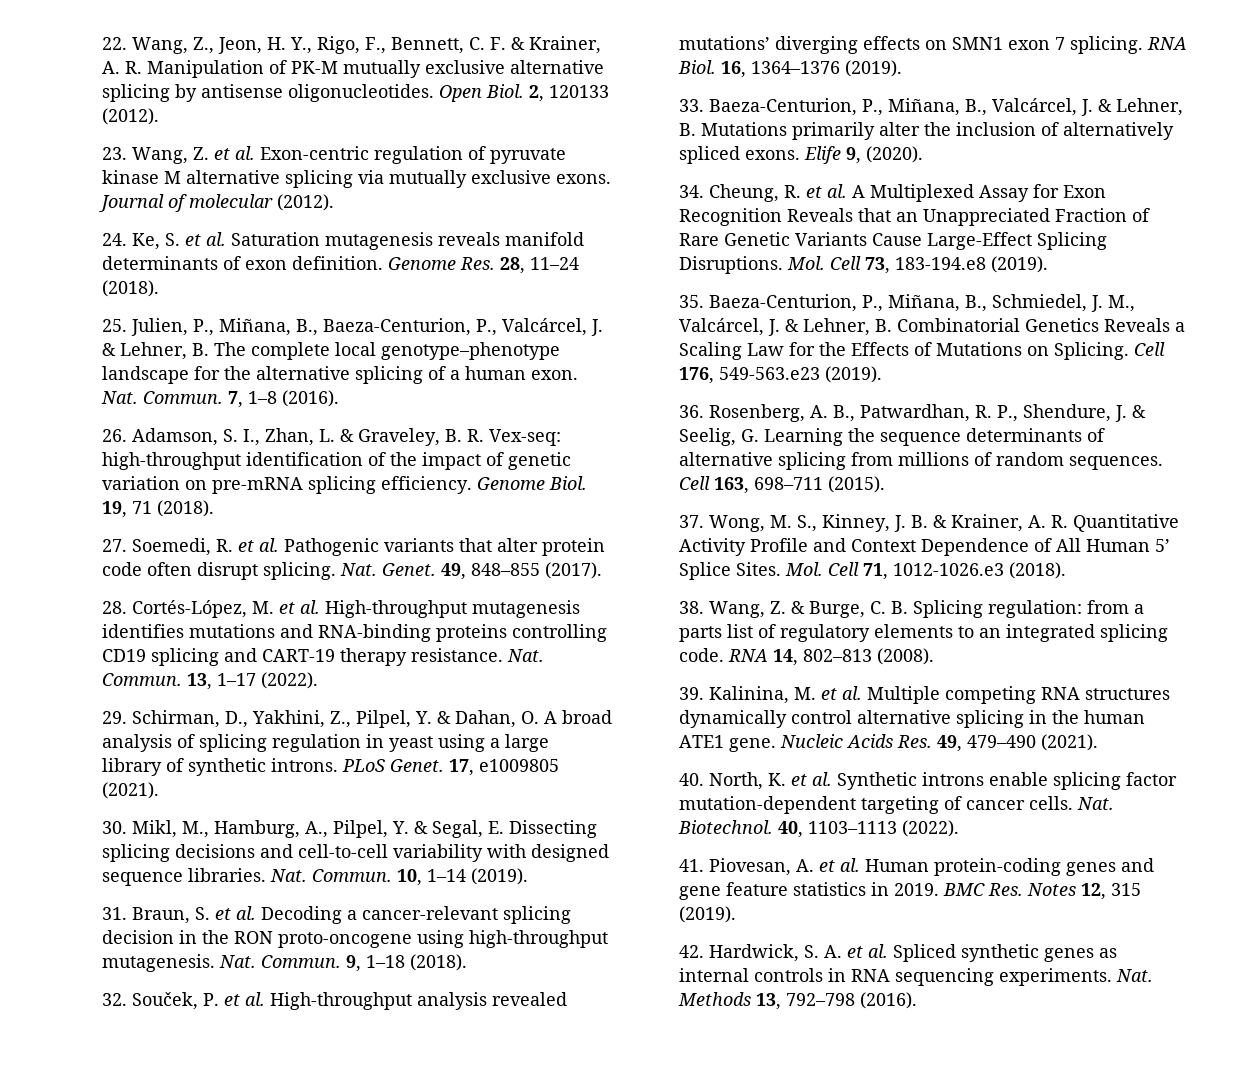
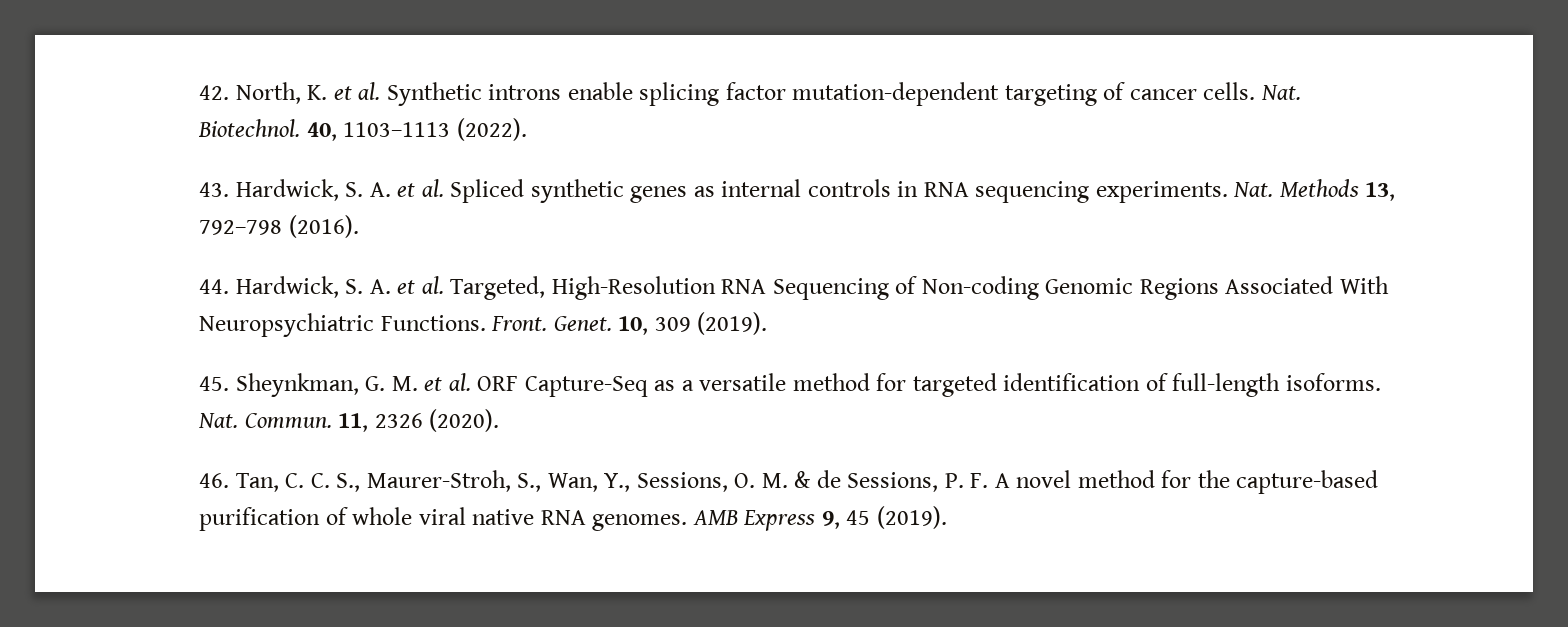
[102,36,602,54] [102,60,605,78] [102,84,610,102] [102,108,160,125] [102,146,567,164] [102,170,612,188] [99,194,335,212] [102,232,585,250] [102,256,580,274] [102,280,160,297] [102,318,604,336] [102,342,561,360] [102,366,579,384] [101,390,340,408] [102,428,562,446] [102,452,572,470] [102,476,588,494] [102,500,215,518] [102,538,606,556] [102,562,603,580] [102,600,581,618] [102,624,608,642] [102,648,545,666] [102,672,319,690] [102,710,613,728] [102,734,550,752] [102,758,560,776] [102,782,160,799] [102,820,598,838] [102,844,610,862] [102,868,529,886] [102,906,572,924] [102,930,609,948] [102,954,468,972] [102,992,568,1010] [679,36,1188,54] [678,60,903,78] [679,98,1184,116] [679,122,1175,140] [679,146,924,164] [679,184,1107,202] [679,208,1151,226] [679,232,1108,250] [679,256,1049,274] [679,294,1136,312] [679,318,1186,336] [679,342,1166,360] [679,366,883,384] [679,404,1147,422] [679,428,1106,446] [679,452,1164,470] [679,476,886,494] [679,514,1180,532] [679,538,1171,556] [679,562,1067,580] [679,600,1145,618] [679,624,1169,642] [679,648,935,666] [679,686,1171,704] [679,710,1146,728] [679,734,1099,752] [679,773,705,786] 22. Wang, Z., Jeon, H. Y., Rigo, F., Bennett, C. F. & Krainer, A. R. Manipulation of PK-M mutually exclusive alternative splicing by antisense oligonucleotides. Open Biol. 2, 120133 (2012). // 23. Wang, Z. et al. Exon-centric regulation of pyruvate kinase M alternative splicing via mutually exclusive exons. Journal of molecular (2012). // 24. Ke, S. et al. Saturation mutagenesis reveals manifold determinants of exon definition. Genome Res. 28, 11–24 (2018). // 25. Julien, P., Miñana, B., Baeza-Centurion, P., Valcárcel, J. & Lehner, B. The complete local genotype–phenotype landscape for the alternative splicing of a human exon. Nat. Commun. 7, 1–8 (2016). // 26. Adamson, S. I., Zhan, L. & Graveley, B. R. Vex-seq: high-throughput identification of the impact of genetic variation on pre-mRNA splicing efficiency. Genome Biol. 19, 71 (2018). // 27. Soemedi, R. et al. Pathogenic variants that alter protein code often disrupt splicing. Nat. Genet. 49, 848–855 (2017). // 28. Cortés-López, M. et al. High-throughput mutagenesis identifies mutations and RNA-binding proteins controlling CD19 splicing and CART-19 therapy resistance. Nat. Commun. 13, 1–17 (2022). // 29. Schirman, D., Yakhini, Z., Pilpel, Y. & Dahan, O. A broad analysis of splicing regulation in yeast using a large library of synthetic introns. PLoS Genet. 17, e1009805 (2021). // 30. Mikl, M., Hamburg, A., Pilpel, Y. & Segal, E. Dissecting splicing decisions and cell-to-cell variability with designed sequence libraries. Nat. Commun. 10, 1–14 (2019). // 31. Braun, S. et al. Decoding a cancer-relevant splicing decision in the RON proto-oncogene using high-throughput mutagenesis. Nat. Commun. 9, 1–18 (2018). // 32. Souček, P. et al. High-throughput analysis revealed mutations’ diverging effects on SMN1 exon 7 splicing. RNA Biol. 16, 1364–1376 (2019). // 33. Baeza-Centurion, P., Miñana, B., Valcárcel, J. & Lehner, B. Mutations primarily alter the inclusion of alternatively spliced exons. Elife 9, (2020). // 34. Cheung, R. et al. A Multiplexed Assay for Exon Recognition Reveals that an Unappreciated Fraction of Rare Genetic Variants Cause Large-Effect Splicing Disruptions. Mol. Cell 73, 183-194.e8 (2019). // 35. Baeza-Centurion, P., Miñana, B., Schmiedel, J. M., Valcárcel, J. & Lehner, B. Combinatorial Genetics Reveals a Scaling Law for the Effects of Mutations on Splicing. Cell 176, 549-563.e23 (2019). // 36. Rosenberg, A. B., Patwardhan, R. P., Shendure, J. & Seelig, G. Learning the sequence determinants of alternative splicing from millions of random sequences. Cell 163, 698–711 (2015). // 37. Wong, M. S., Kinney, J. B. & Krainer, A. R. Quantitative Activity Profile and Context Dependence of All Human 5’ Splice Sites. Mol. Cell 71, 1012-1026.e3 (2018). // 38. Wang, Z. & Burge, C. B. Splicing regulation: from a parts list of regulatory elements to an integrated splicing code. RNA 14, 802–813 (2008). // 39. Kalinina, M. et al. Multiple competing RNA structures dynamically control alternative splicing in the human ATE1 gene. Nucleic Acids Res. 49, 479–490 (2021). // 40. -> [199,85,230,100] 42.
[679,858,1155,876] [679,882,1142,900] [679,906,737,923] [679,945,705,958] 41. Piovesan, A. et al. Human protein-coding genes and gene feature statistics in 2019. BMC Res. Notes 12, 315 (2019). // 42. -> [199,182,230,197] 43.
(918, 1000) none -> [199,276,1389,300] [199,312,768,337] [199,373,1381,397] [198,409,500,432] [199,470,1379,494] [199,506,947,531] // 44. Hardwick, S. A. et al. Targeted, High-Resolution RNA Sequencing of Non-coding Genomic Regions Associated With Neuropsychiatric Functions. Front. Genet. 10, 309 (2019). // 45. Sheynkman, G. M. et al. ORF Capture-Seq as a versatile method for targeted identification of full-length isoforms. Nat. Commun. 11, 2326 (2020). // 46. Tan, C. C. S., Maurer-Stroh, S., Wan, Y., Sessions, O. M. & de Sessions, P. F. A novel method for the capture-based purification of whole viral native RNA genomes. AMB Express 9, 45 (2019).

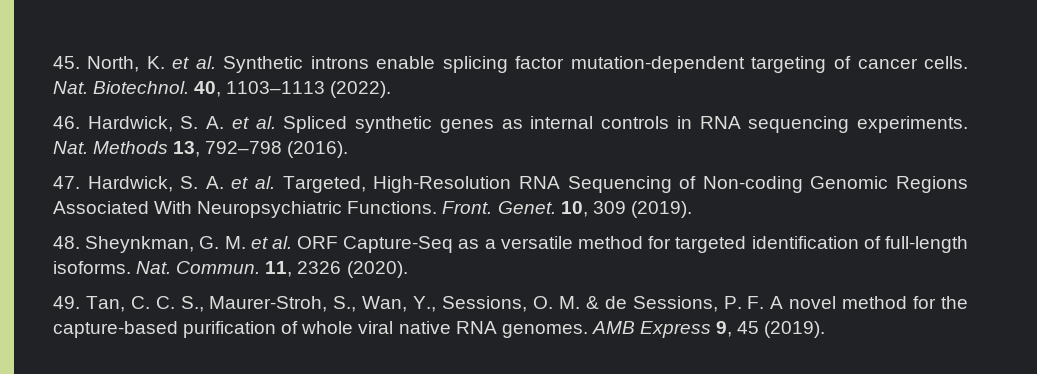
[199,85,230,100] 42. -> [52,56,80,69] 45.
[199,182,230,197] 43. -> [52,116,80,129] 46.
[199,279,230,294] 44. -> [52,176,80,189] 47.
[199,376,230,391] 45. -> [52,236,80,249] 48.
[199,473,230,488] 46. -> [52,296,80,309] 49.

